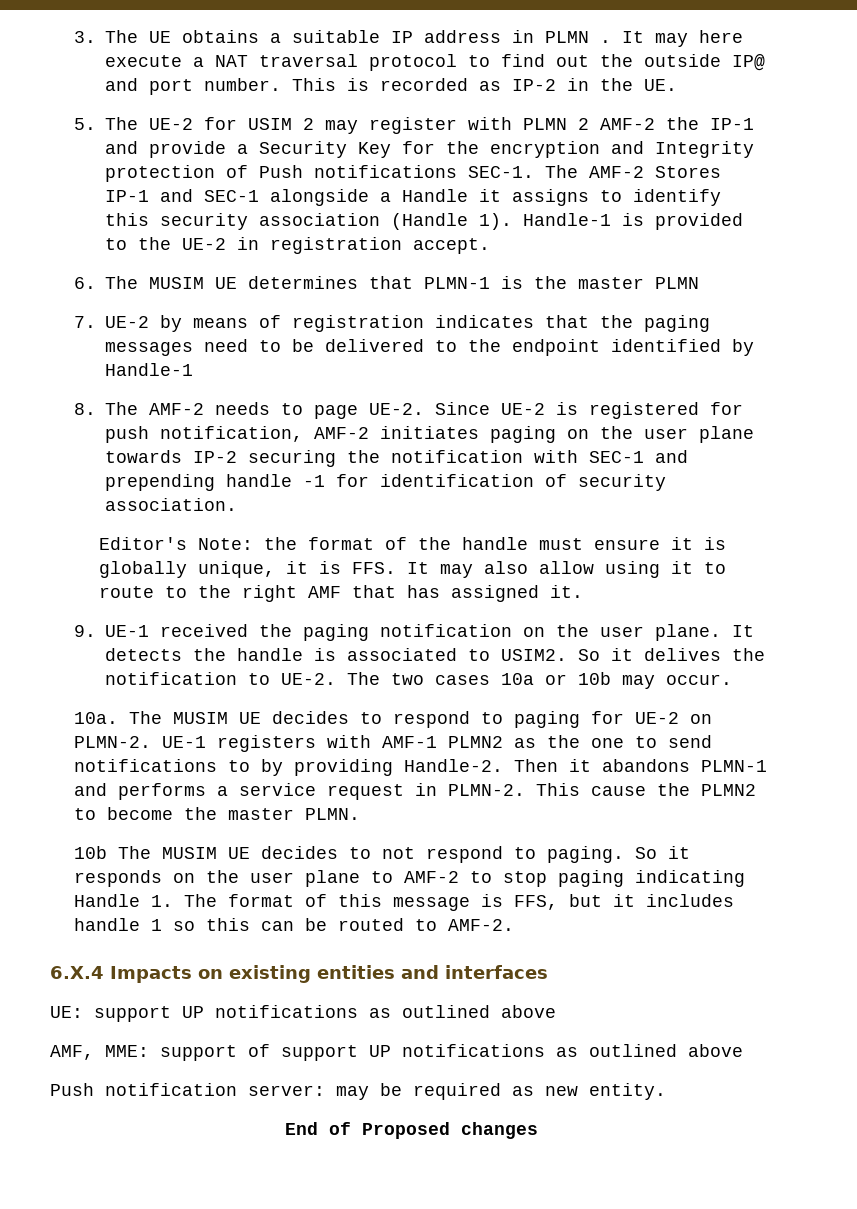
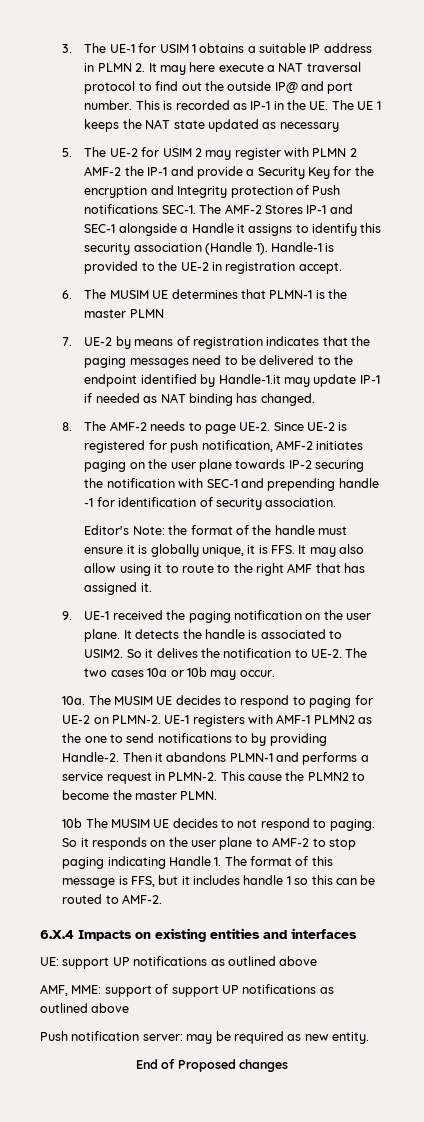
[149,31,172,43] UE -> [109,43,196,53] UE-1 for USIM 1
[600,40,612,43] . -> [135,63,146,72] 2.
[512,79,557,91] IP-2 -> [250,101,271,110] IP-1
(678, 85) none -> [331,100,381,110] [84,119,339,132] The UE 1 keeps the NAT state updated as necessary
[105,363,194,376] Handle-1 -> [218,374,380,387] [84,393,315,406] Handle-1.it may update IP-1 if needed as NAT binding has changed.

